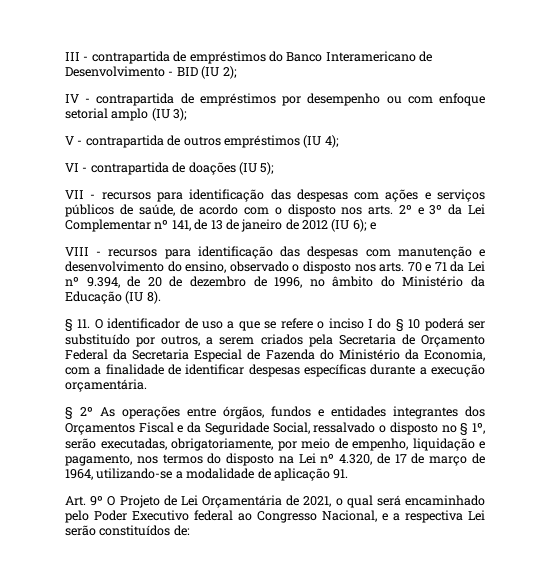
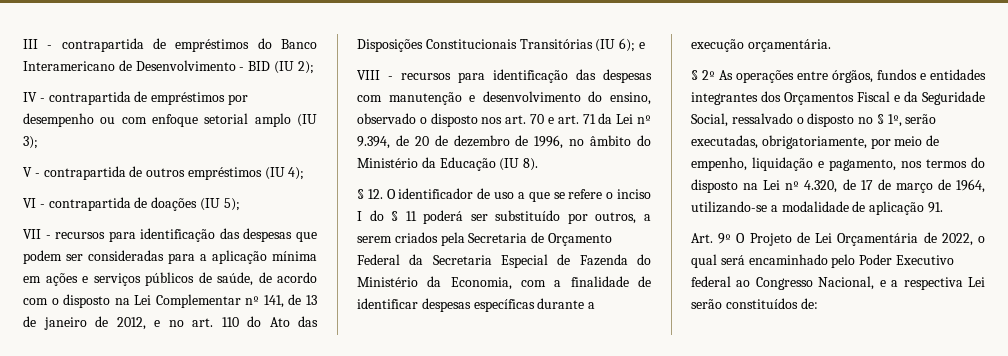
[354,192,380,200] com -> [295,232,317,242] [23,250,317,264] [23,276,41,283] que podem ser consideradas para a aplicação mínima em
[341,204,463,215] nos arts. 2º e 3º da -> [114,298,130,305] na
[302,220,328,230] 2012 -> [116,316,318,330] [357,39,593,52] 2012, e no art. 110 do Ato das Disposições Constitucionais Transitórias
[379,262,405,272] arts. -> [505,115,527,124] art.
(432, 268) none -> [557,115,579,124] art.
[77,319,91,328] 11. -> [367,189,383,199] 12.
[408,319,421,329] 10 -> [405,211,417,221] 11
[303,496,332,507] 2021, -> [941,233,973,246] 2022,

